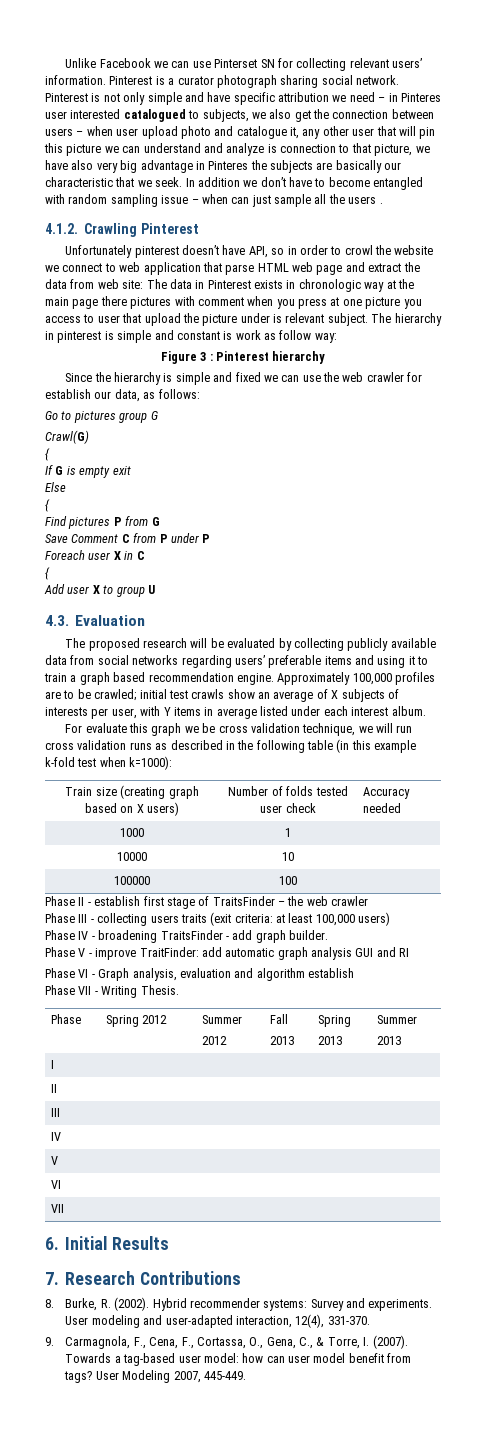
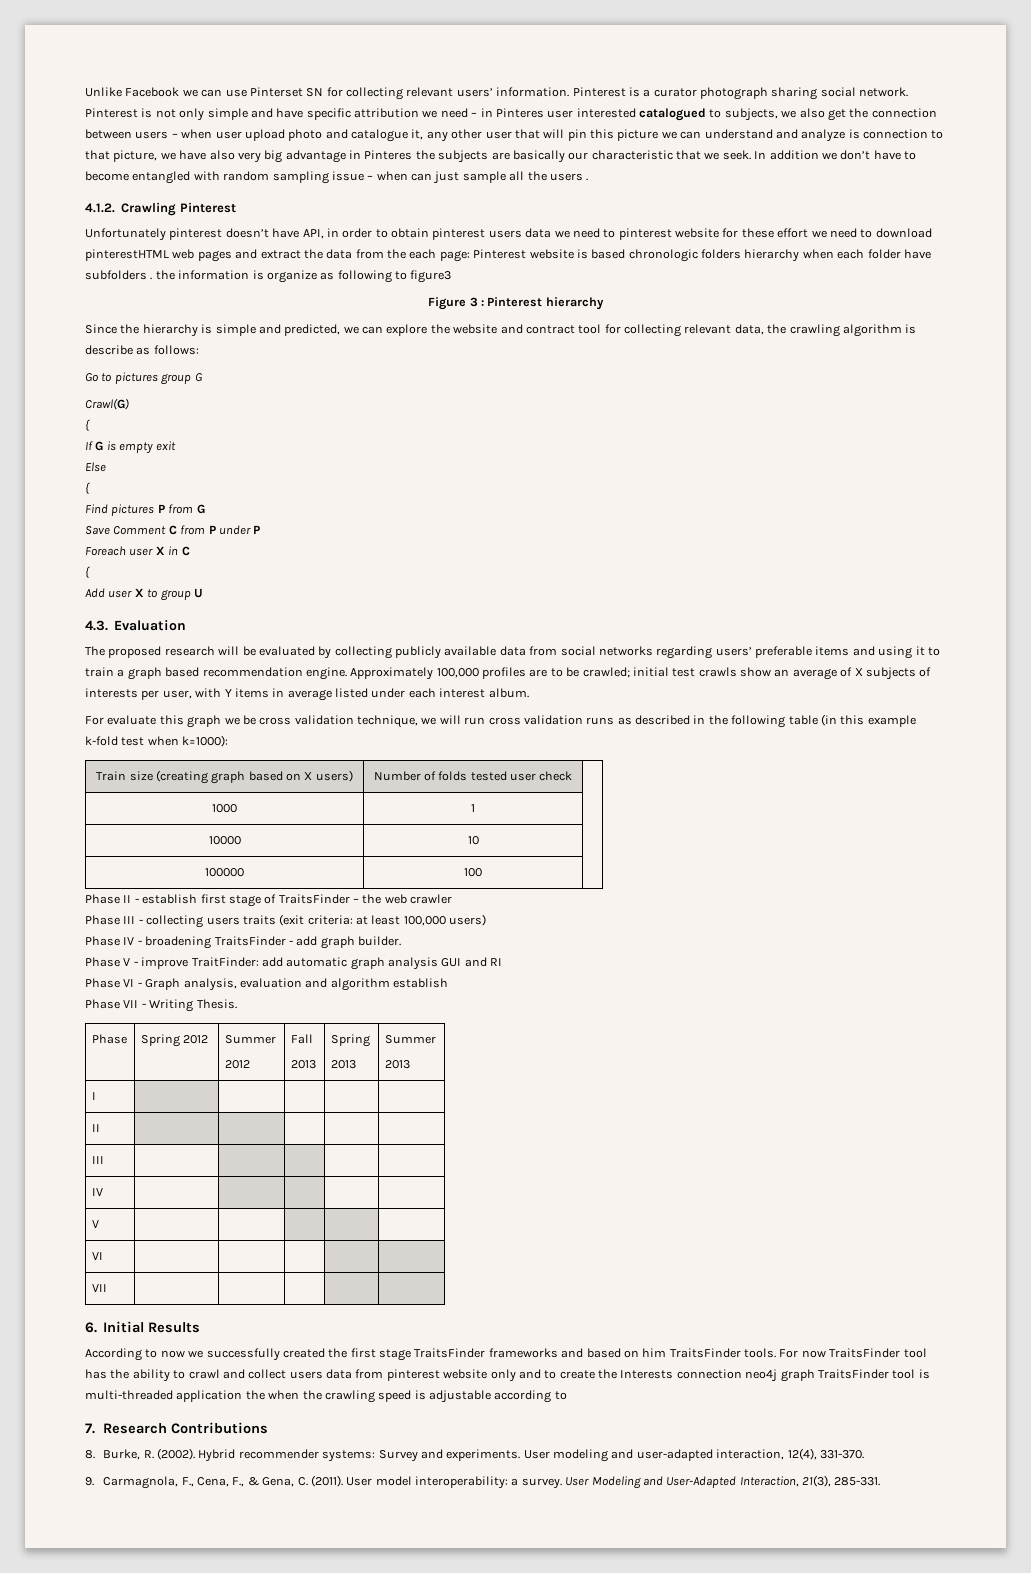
[271,248,285,255] so -> (324, 234) none
[344,245,434,255] [45,262,343,275] crowl the website we connect to web application that parse HTML web page -> [391,228,932,240] [85,249,232,262] obtain pinterest users data we need to pinterest website for these effort we need to download pinterestHTML web pages
[97,279,414,292] [45,296,422,309] [45,313,442,326] [45,330,337,343] web site: The data in Pinterest exists in chronologic way at the main page there pictures with comment when you press at one picture you access to user that upload the picture under is relevant subject. The hierarchy in pinterest is simple and constant is work as follow way: -> [387,249,931,262] [85,270,452,283] the each page: Pinterest website is based chronologic folders hierarchy when each folder have subfolders . the information is organize as following to figure3
[235,372,423,382] [45,389,140,402] fixed we can use the web crawler for establish our data, -> [284,324,917,337] [85,345,133,355] predicted, we can explore the website and contract tool for collecting relevant data, the crawling algorithm is describe
[362,787,410,799] [362,803,401,813] Accuracy needed -> (573, 776) none
(170, 1243) none -> [85,1348,927,1361] [85,1369,930,1382] [85,1390,567,1403] // According to now we successfully created the first stage TraitsFinder frameworks and based on him TraitsFinder tools. For now TraitsFinder tool has the ability to crawl and collect users data from pinterest website only and to create the Interests connection neo4j graph TraitsFinder tool is multi-threaded application the when the crawling speed is adjustable according to
[196,1335,408,1349] [65,1353,412,1366] [64,1370,246,1383] Cortassa, O., Gena, C., & Torre, I. (2007). Towards a tag-based user model: how can user model benefit from tags? User Modeling 2007, 445-449. -> [247,1475,881,1489] & Gena, C. (2011). User model interoperability: a survey. User Modeling and User-Adapted Interaction, 21(3), 285-331.

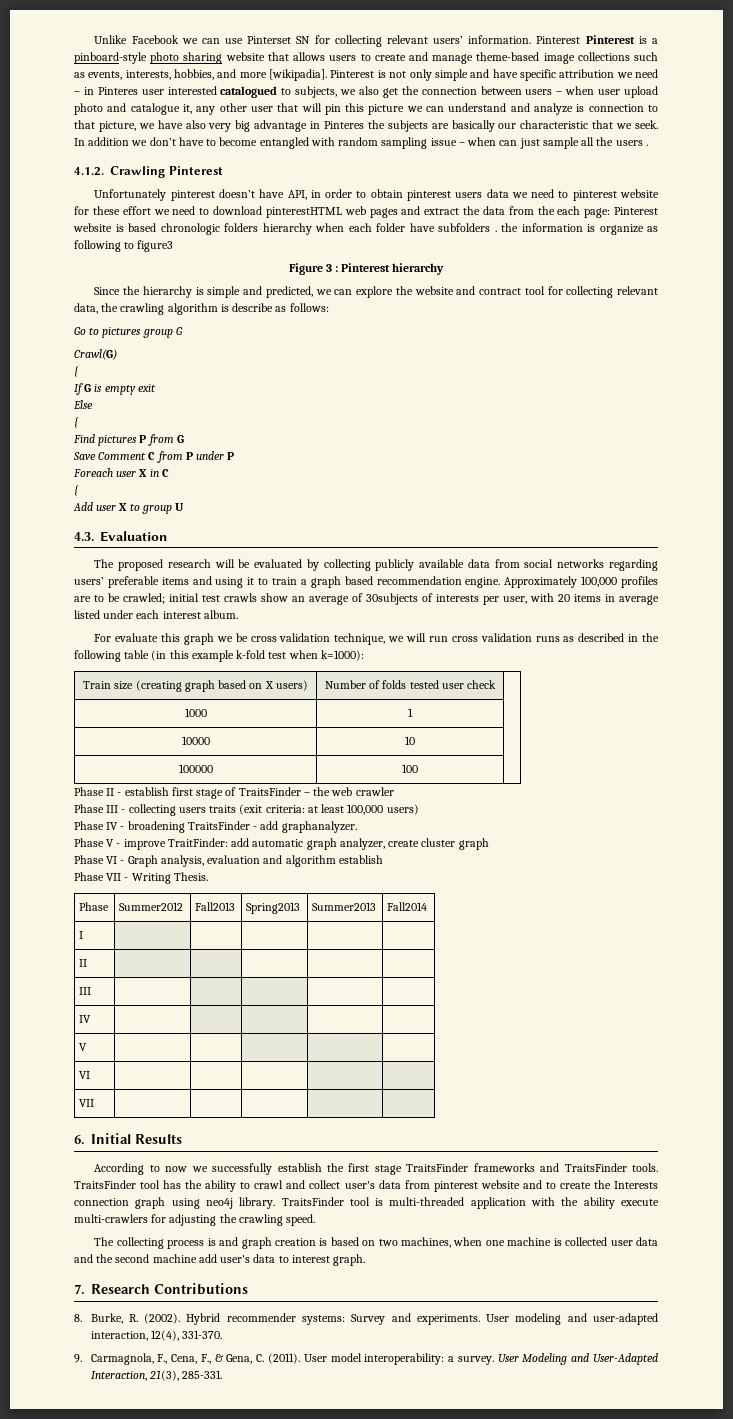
(626, 92) none -> [585,35,635,44] Pinterest
[653,87,909,100] curator photograph sharing social network. -> [74,52,659,64] [74,69,328,81] pinboard-style photo sharing website that allows users to create and manage theme-based image collections such as events, interests, hobbies, and more [wikipadia].
[854,667,916,680] X subjects -> [366,593,418,605] 30subjects
[224,689,232,697] Y -> [558,594,570,602] 20
[320,936,401,949] graph builder. -> [281,821,357,833] graphanalyzer.
[388,957,503,970] analysis GUI and RI -> [339,838,489,850] analyzer, create cluster graph
[140,1034,209,1047] [224,1035,276,1044] [224,1060,250,1069] [290,1034,313,1044] [290,1060,316,1069] [330,1034,370,1047] [330,1060,356,1069] [384,1035,436,1044] [384,1060,410,1069] Spring 2012 | Summer // 2012 | Fall // 2013 | Spring // 2013 | Summer // 2013 -> [119,902,184,911] [195,902,236,911] [246,902,301,914] [312,902,377,911] [387,902,428,911] Summer2012 | Fall2013 | Spring2013 | Summer2013 | Fall2014
[282,1348,325,1358] created -> [277,1163,322,1172] establish
[586,1348,826,1358] based on him TraitsFinder tools. For now -> [564,1163,658,1172] TraitsFinder tools.
[289,1371,323,1379] users -> [344,1181,375,1189] user's
[490,1369,516,1382] only -> (520, 1184) none
[745,1369,815,1382] neo4j graph -> [135,1197,276,1209] graph using neo4j library.
[245,1390,567,1403] the when the crawling speed is adjustable according to -> [531,1197,660,1209] [74,1214,316,1226] [94,1237,658,1249] [74,1254,366,1266] with the ability execute multi-crawlers for adjusting the crawling speed. // The collecting process is and graph creation is based on two machines, when one machine is collected user data and the second machine add user's data to interest graph.

